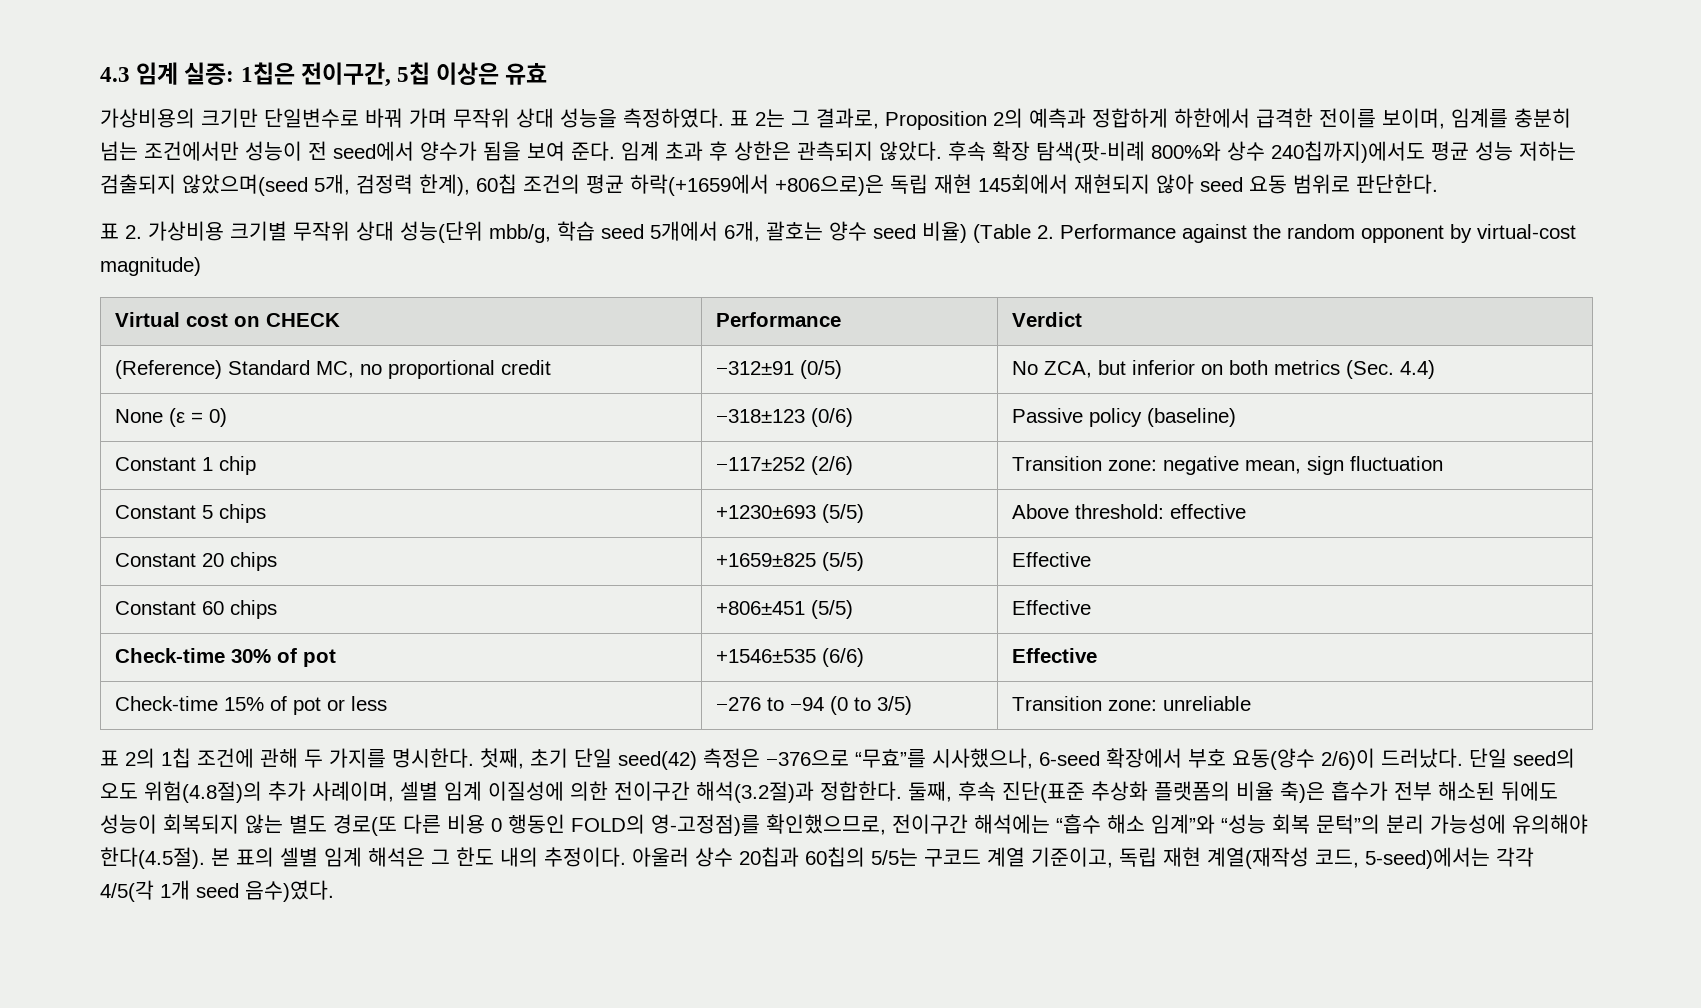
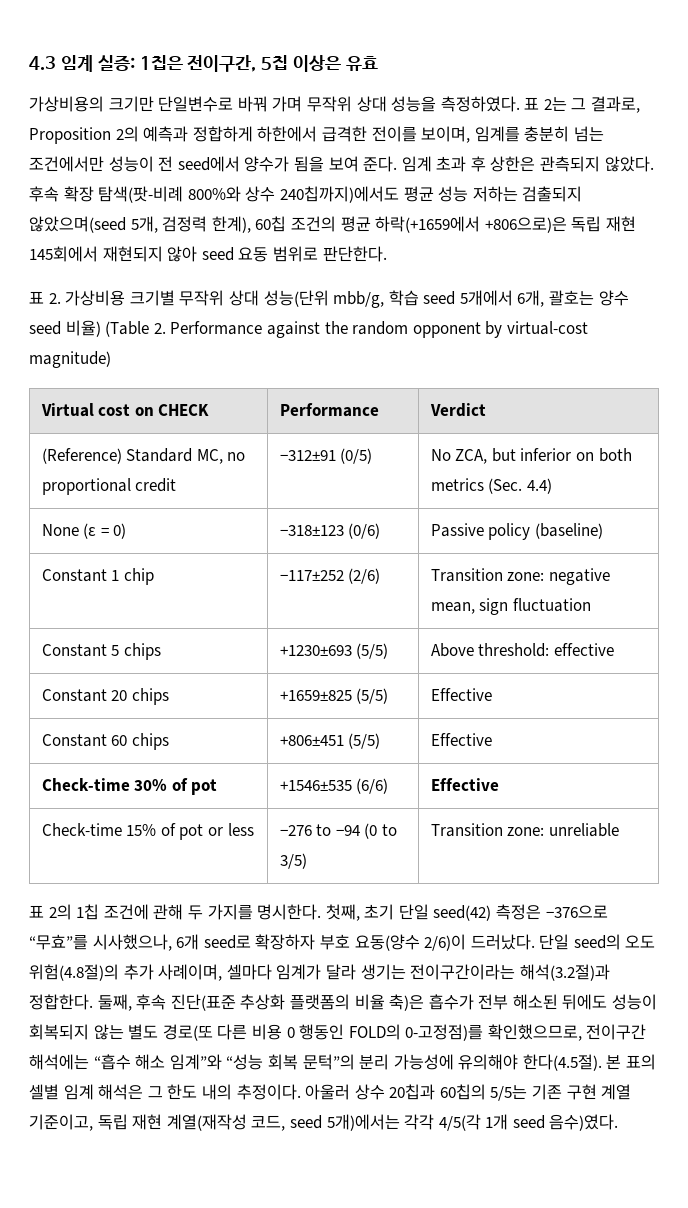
[1039,748,1182,768] 6-seed 확장에서 -> [176,934,316,950] 6개 seed로 확장하자
[400,781,690,801] 셀별 임계 이질성에 의한 전이구간 -> [226,964,516,980] 셀마다 임계가 달라 생기는 전이구간이라는
[651,814,760,836] 영-고정점)를 -> [405,1024,484,1041] 0-고정점)를
[924,849,981,867] 구코드 -> [532,1084,597,1100] 기존 구현
[1365,847,1490,869] 5-seed)에서는 -> [289,1114,400,1131] seed 5개)에서는

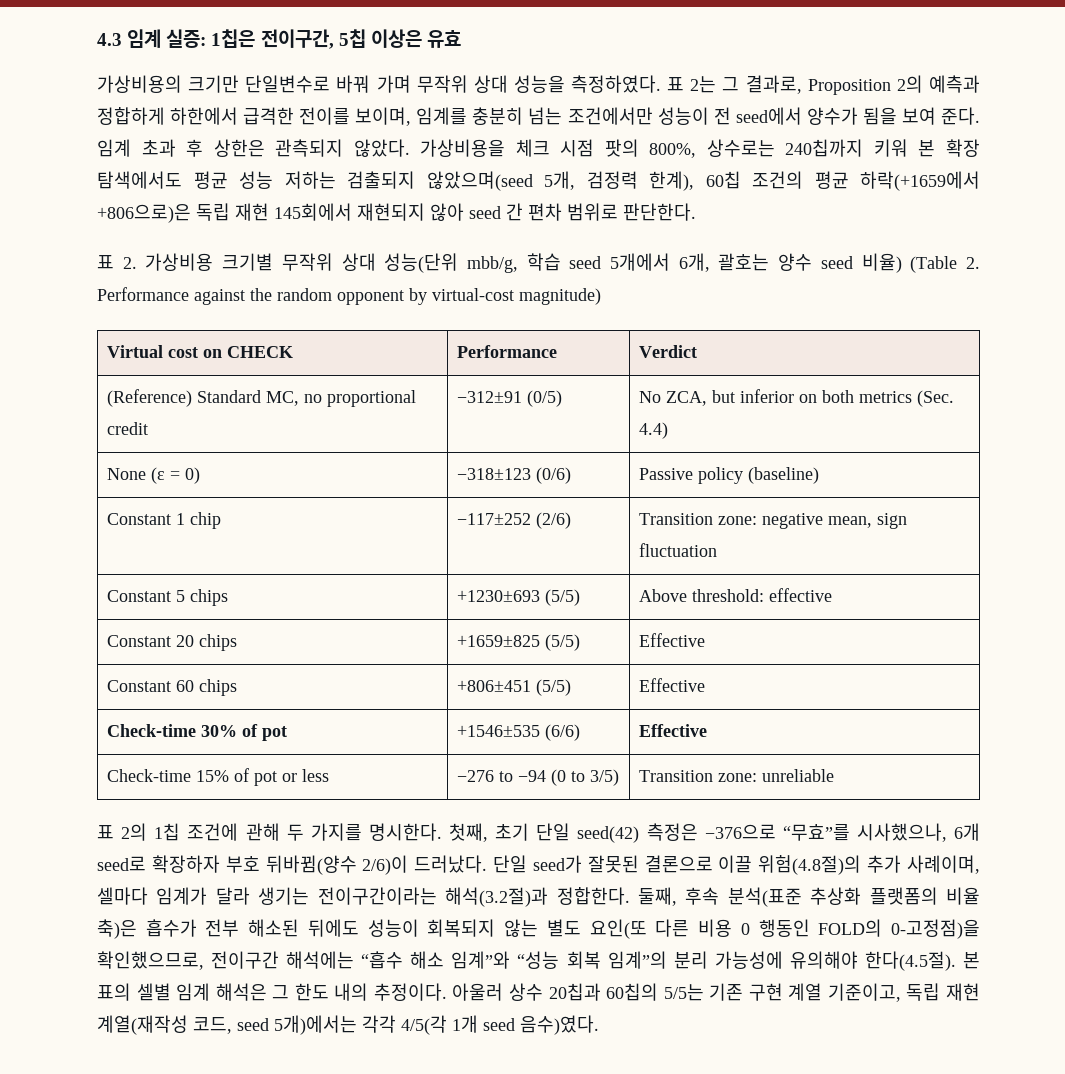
[29,186,399,203] 후속 확장 탐색(팟-비례 800%와 상수 240칩까지)에서도 -> [420,139,980,158] [97,171,182,189] 가상비용을 체크 시점 팟의 800%, 상수로는 240칩까지 키워 본 확장 탐색에서도
[238,247,269,262] 요동 -> [506,203,562,221] 간 편차
[354,934,420,951] 요동(양수 -> [265,855,357,875] 뒤바뀜(양수
[573,934,656,950] seed의 오도 -> [532,855,753,873] seed가 잘못된 결론으로 이끌
[170,994,236,1011] 진단(표준 -> [727,887,802,907] 분석(표준
[162,1024,213,1041] 경로(또 -> [589,919,647,939] 요인(또
[405,1024,484,1041] 0-고정점)를 -> [891,919,981,939] 0-고정점)을
[302,1054,355,1070] 문턱”의 -> [607,951,667,969] 임계”의

